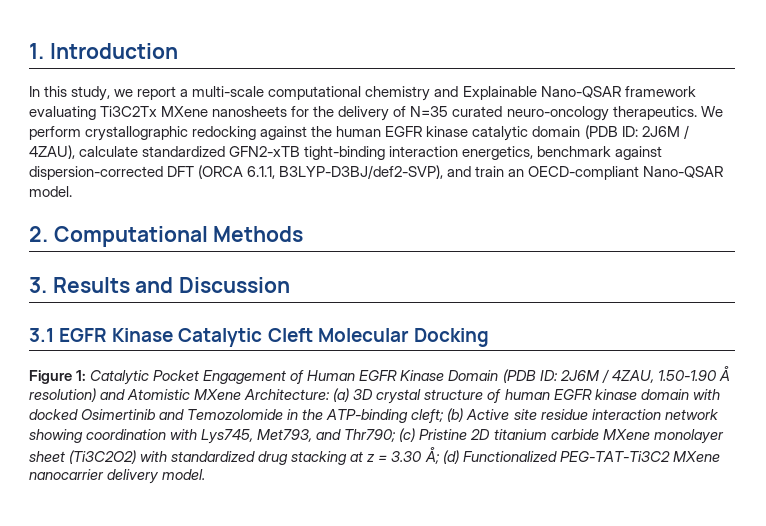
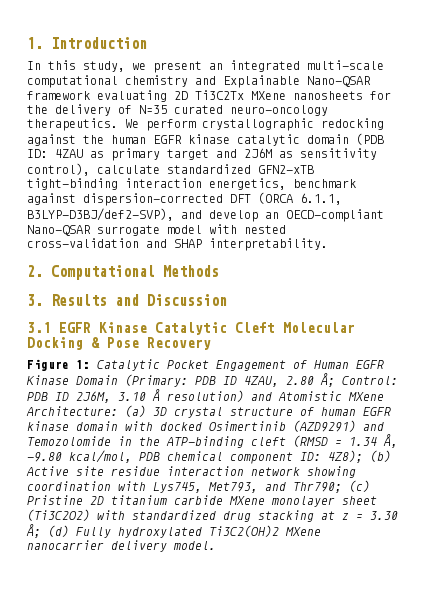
[137,86,189,100] report a -> [153,60,300,73] present an integrated
(96, 113) none -> [174,91,188,100] 2D
[641,125,689,139] [29,145,75,159] 2J6M / 4ZAU), -> [55,148,377,161] [27,163,90,176] 4ZAU as primary target and 2J6M as sensitivity control),
[475,166,505,177] train -> [209,210,258,222] develop
[29,186,72,197] model. -> [97,224,286,236] [27,238,328,251] surrogate model with nested cross-validation and SHAP interpretability.
(489, 337) none -> [91,337,211,350] & Pose Recovery
[502,369,717,383] (PDB ID: 2J6M / 4ZAU, 1.50-1.90 -> [125,373,398,387] [27,391,146,403] (Primary: PDB ID 4ZAU, 2.80 Å; Control: PDB ID 2J6M, 3.10
(157, 414) none -> [293,420,356,432] (AZD9291)
[411,409,445,423] cleft; -> [251,434,398,448] [27,450,363,464] cleft (RMSD = 1.34 Å, -9.80 kcal/mol, PDB chemical component ID: 4Z8);
[462,451,670,462] Functionalized PEG-TAT-Ti3C2 -> [76,525,279,538] Fully hydroxylated Ti3C2(OH)2

